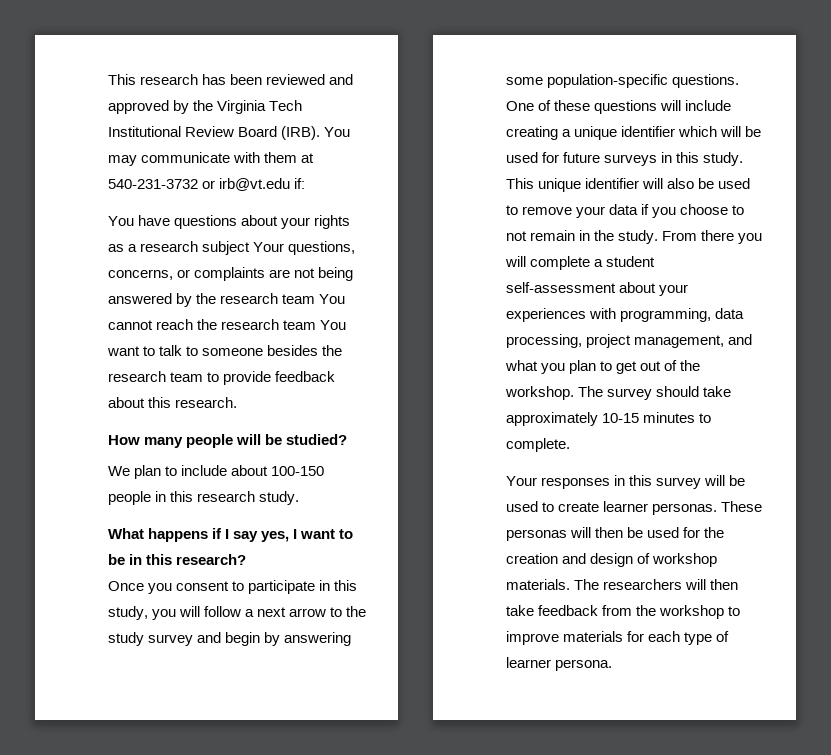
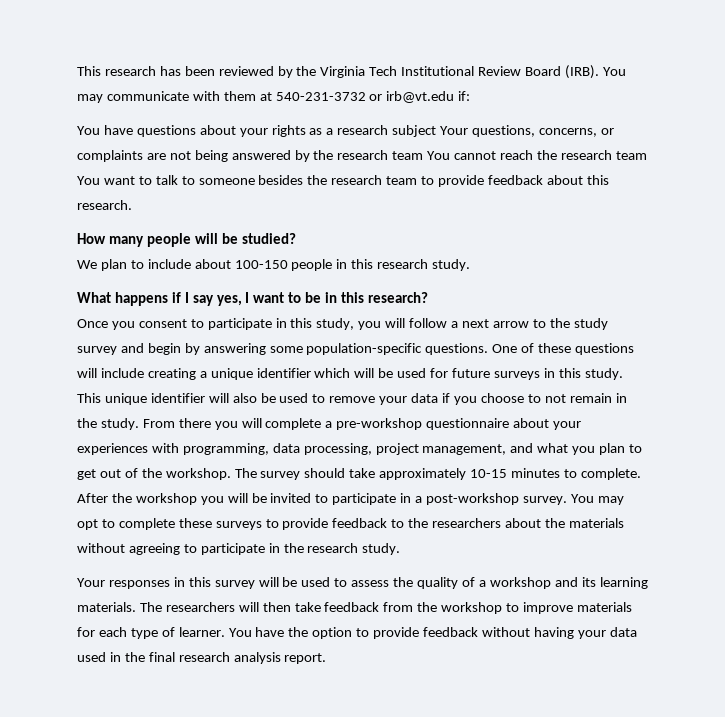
[329,74,354,85] [108,100,169,114] and approved -> (274, 71) none
[606,256,656,267] [506,282,616,293] student self-assessment -> [336,418,510,430] pre-workshop questionnaire
(570, 445) none -> [77,493,624,505] [77,518,624,530] [77,543,401,555] After the workshop you will be invited to participate in a post-workshop survey. You may opt to complete these surveys to provide feedback to the researchers about the materials without agreeing to participate in the research study.
[558,501,763,515] [506,527,725,541] [506,553,718,567] create learner personas. These personas will then be used for the creation and design of workshop -> [351,577,648,589] assess the quality of a workshop and its learning
[506,657,613,671] learner persona. -> [178,627,637,639] [77,652,327,664] learner. You have the option to provide feedback without having your data used in the final research analysis report.

